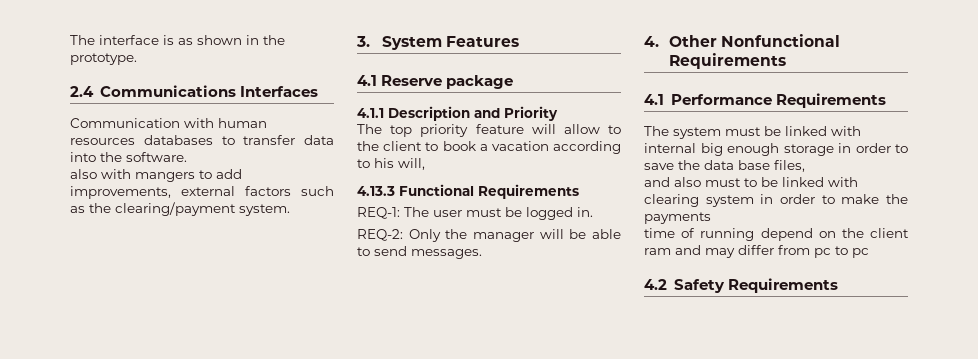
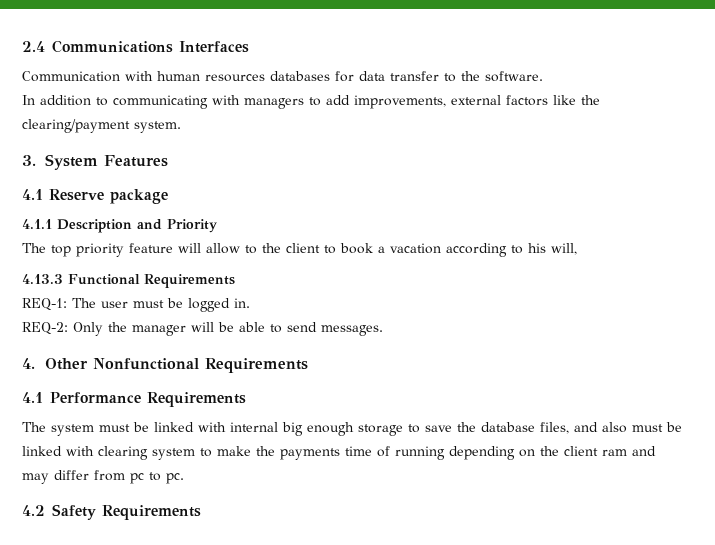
[70,35,285,45] [70,53,137,65] The interface is as shown in the prototype. // -> (22, 46) none
[221,135,334,145] [70,152,187,162] [70,169,195,182] to transfer data into the software. // also with mangers -> [335,71,543,82] [22,95,304,109] for data transfer to the software. // In addition to communicating with managers
[301,186,334,196] [70,206,85,213] such as -> [553,95,576,105] like
[838,143,891,153] in order -> (403, 430) none
[704,160,770,170] data base -> [481,422,535,432] database
(805, 166) // -> (569, 428) none
[744,178,757,187] to -> (663, 428) none
[760,194,815,204] in order -> (195, 454) none
(711, 218) // -> (340, 454) none
[760,228,813,241] depend -> [449,446,515,460] depending
[852,248,869,258] pc -> [166,473,184,484] pc.

